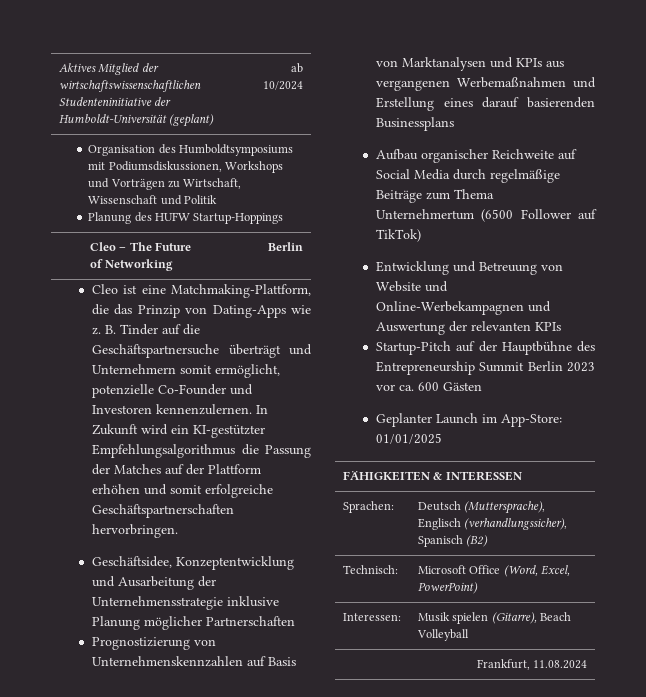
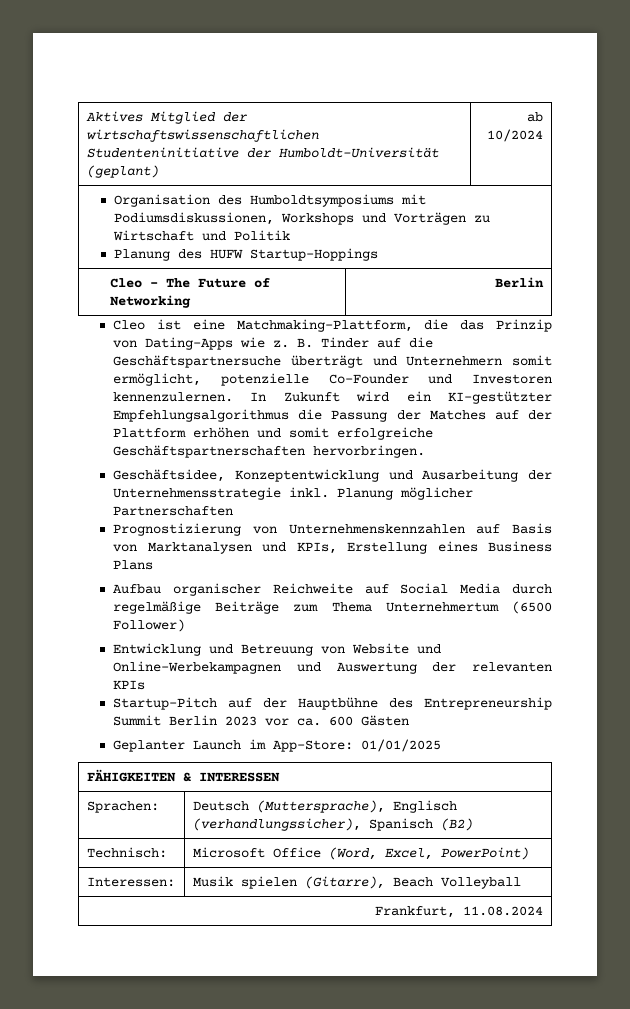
[183,178,242,189] [88,195,158,204] Wirtschaft, Wissenschaft -> [112,230,194,241] Wirtschaft
[227,596,280,607] inklusive -> [289,487,330,498] inkl.
[516,58,565,68] [376,77,596,91] [376,97,595,111] [376,117,455,131] KPIs aus vergangenen Werbemaßnahmen und Erstellung eines darauf basierenden Businessplans -> [296,541,552,554] [113,560,154,570] KPIs, Erstellung eines Business Plans
[520,209,597,220] [376,229,422,242] Follower auf TikTok) -> [113,619,186,632] Follower)

